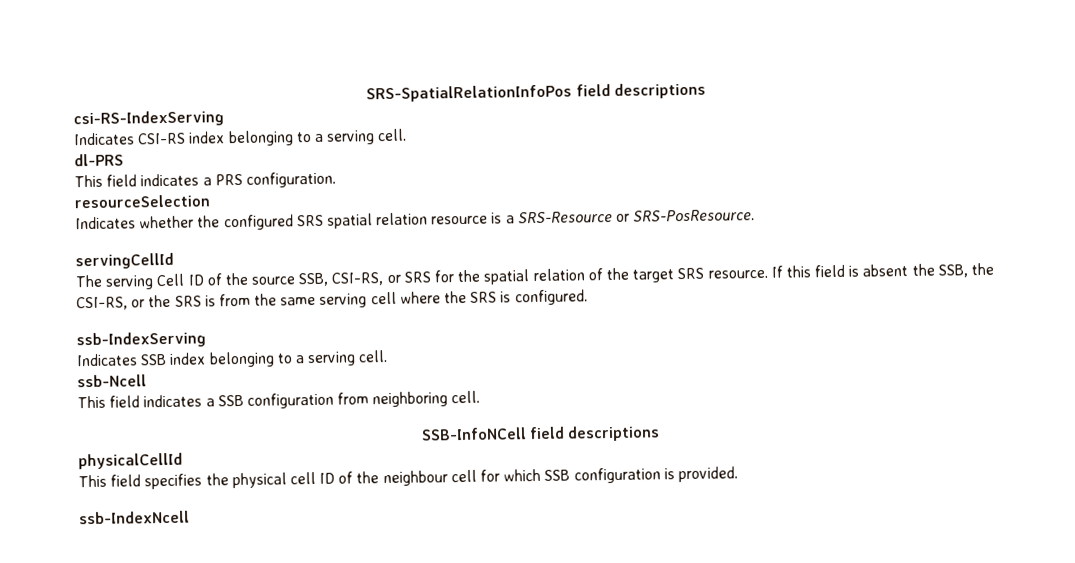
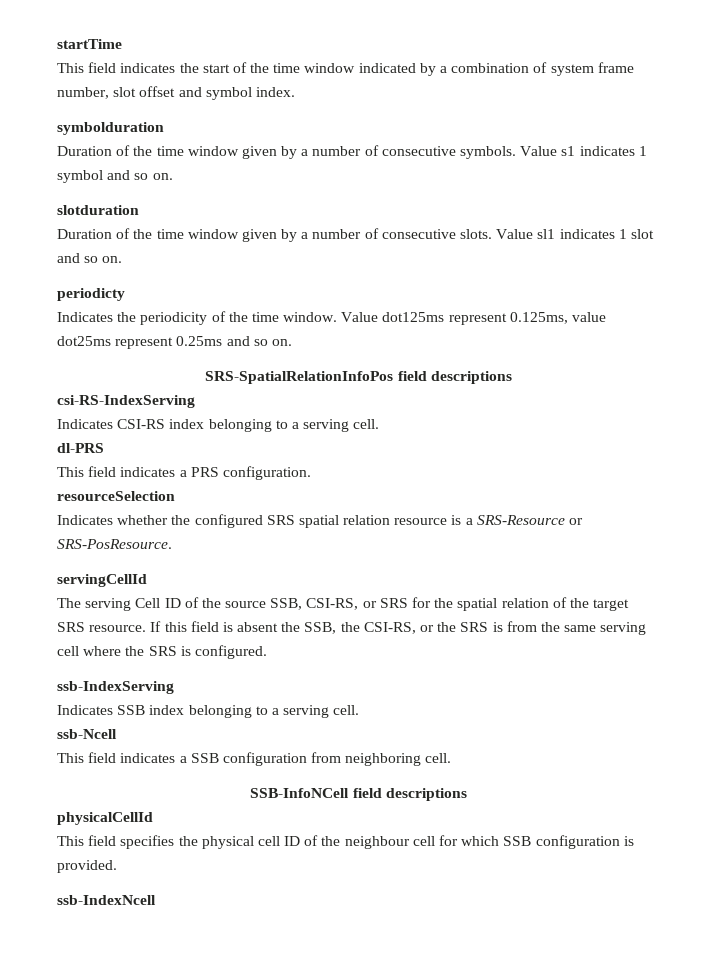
(366, 93) none -> [57,39,122,49] [57,62,634,76] [57,86,295,100] [57,122,164,135] [57,145,647,159] [57,170,173,183] [57,205,139,215] [57,228,654,242] [57,253,123,263] [57,288,125,301] [57,311,607,325] [57,336,292,349] startTime // This field indicates the start of the time window indicated by a combination of system frame number, slot offset and symbol index. // symbolduration // Duration of the time window given by a number of consecutive symbols. Value s1 indicates 1 symbol and so on. // slotduration // Duration of the time window given by a number of consecutive slots. Value sl1 indicates 1 slot and so on. // periodicty // Indicates the periodicity of the time window. Value dot125ms represent 0.125ms, value dot25ms represent 0.25ms and so on. //

